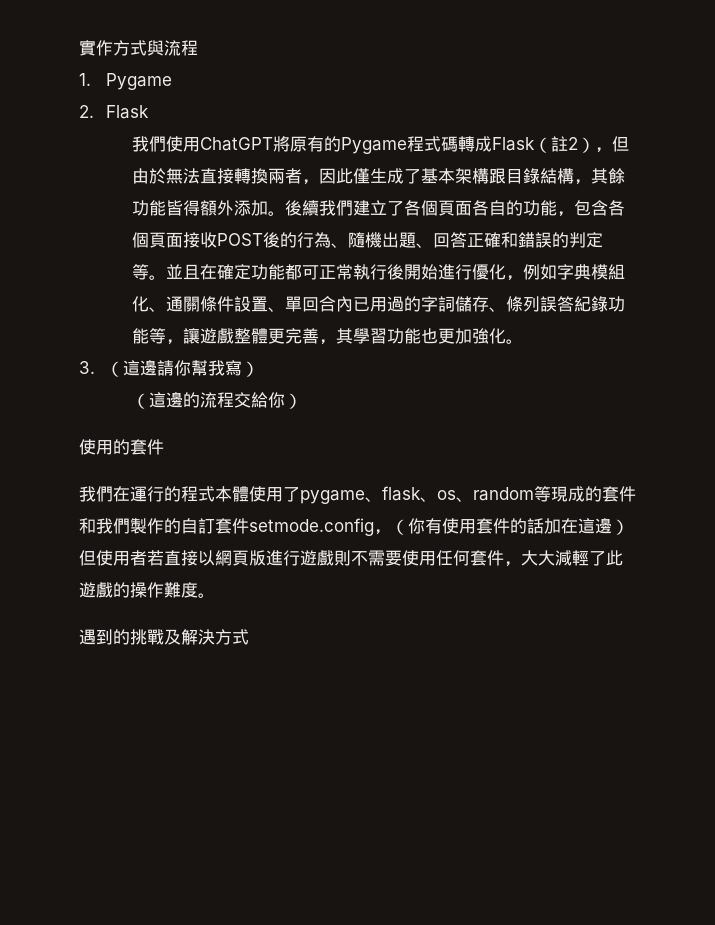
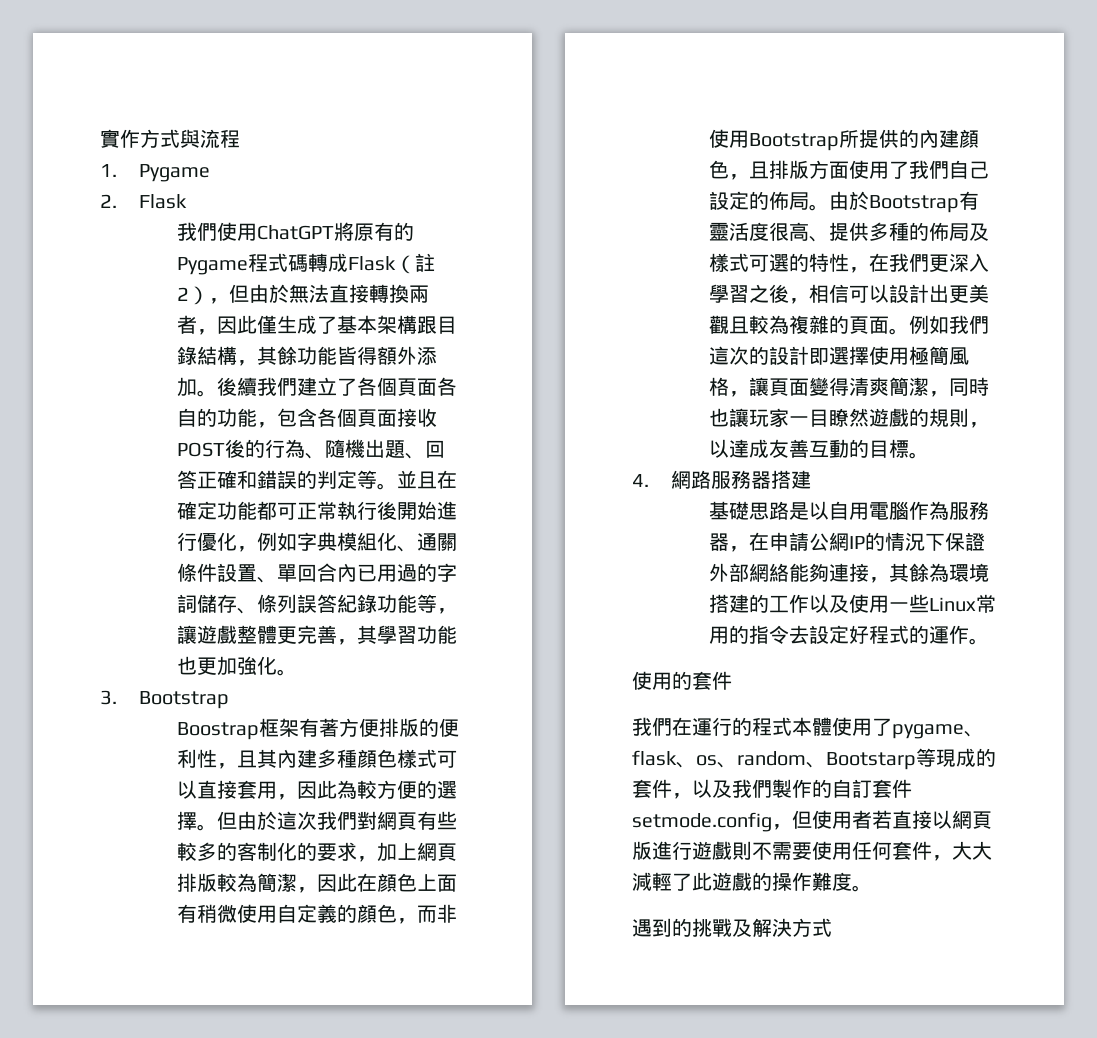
[105,359,259,377] [132,391,303,409] （這邊請你幫我寫） // （這邊的流程交給你） -> [138,691,229,709] [177,718,460,740] [177,749,458,769] [177,780,458,800] [177,811,458,831] [177,842,458,862] [177,873,458,893] [177,904,458,924] [709,129,980,151] [709,160,990,180] [709,191,980,213] [709,222,990,242] [709,253,990,273] [709,284,990,304] [709,315,990,335] [709,346,970,365] [709,377,990,397] [709,408,990,428] [709,439,930,459] [632,470,811,489] [709,501,990,520] [709,532,986,552] [709,563,990,583] [709,594,997,613] [709,625,990,645] Bootstrap // Boostrap框架有著方便排版的便利性，且其內建多種顔色樣式可以直接套用，因此為較方便的選擇。但由於這次我們對網頁有些較多的客制化的要求，加上網頁排版較為簡潔，因此在顔色上面有稍微使用自定義的顔色，而非使用Bootstrap所提供的內建顔色，且排版方面使用了我們自己設定的佈局。由於Bootstrap有靈活度很高、提供多種的佈局及樣式可選的特性，在我們更深入學習之後，相信可以設計出更美觀且較為複雜的頁面。例如我們這次的設計即選擇使用極簡風格，讓頁面變得清爽簡潔，同時也讓玩家一目瞭然遊戲的規則，以達成友善互動的目標。 // 4.網路服務器搭建 // 基礎思路是以自用電腦作為服務器，在申請公網IP的情況下保證外部網絡能夠連接，其餘為環境搭建的工作以及使用一些Linux常用的指令去設定好程式的運作。
(534, 494) none -> [806,752,916,770] 、Bootstarp
[79,518,96,534] 和 -> [672,779,732,799] ，以及
[391,517,629,535] （你有使用套件的話加在這邊） -> (792, 827) none

